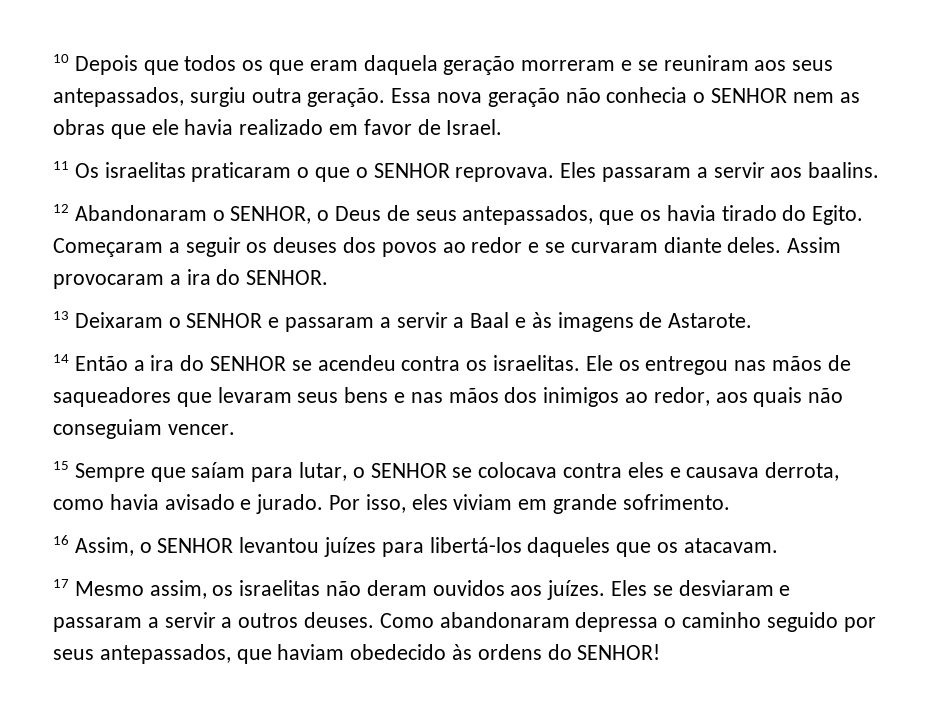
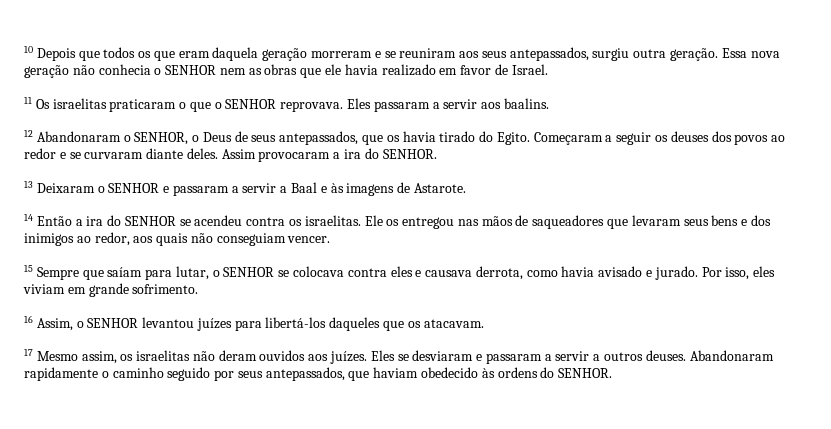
[410,388,499,403] nas mãos -> (748, 222) none
[379,612,659,632] Como abandonaram depressa -> [689,350,774,361] [24,367,98,381] Abandonaram rapidamente
[577,644,661,660] SENHOR! -> [558,368,613,378] SENHOR.

